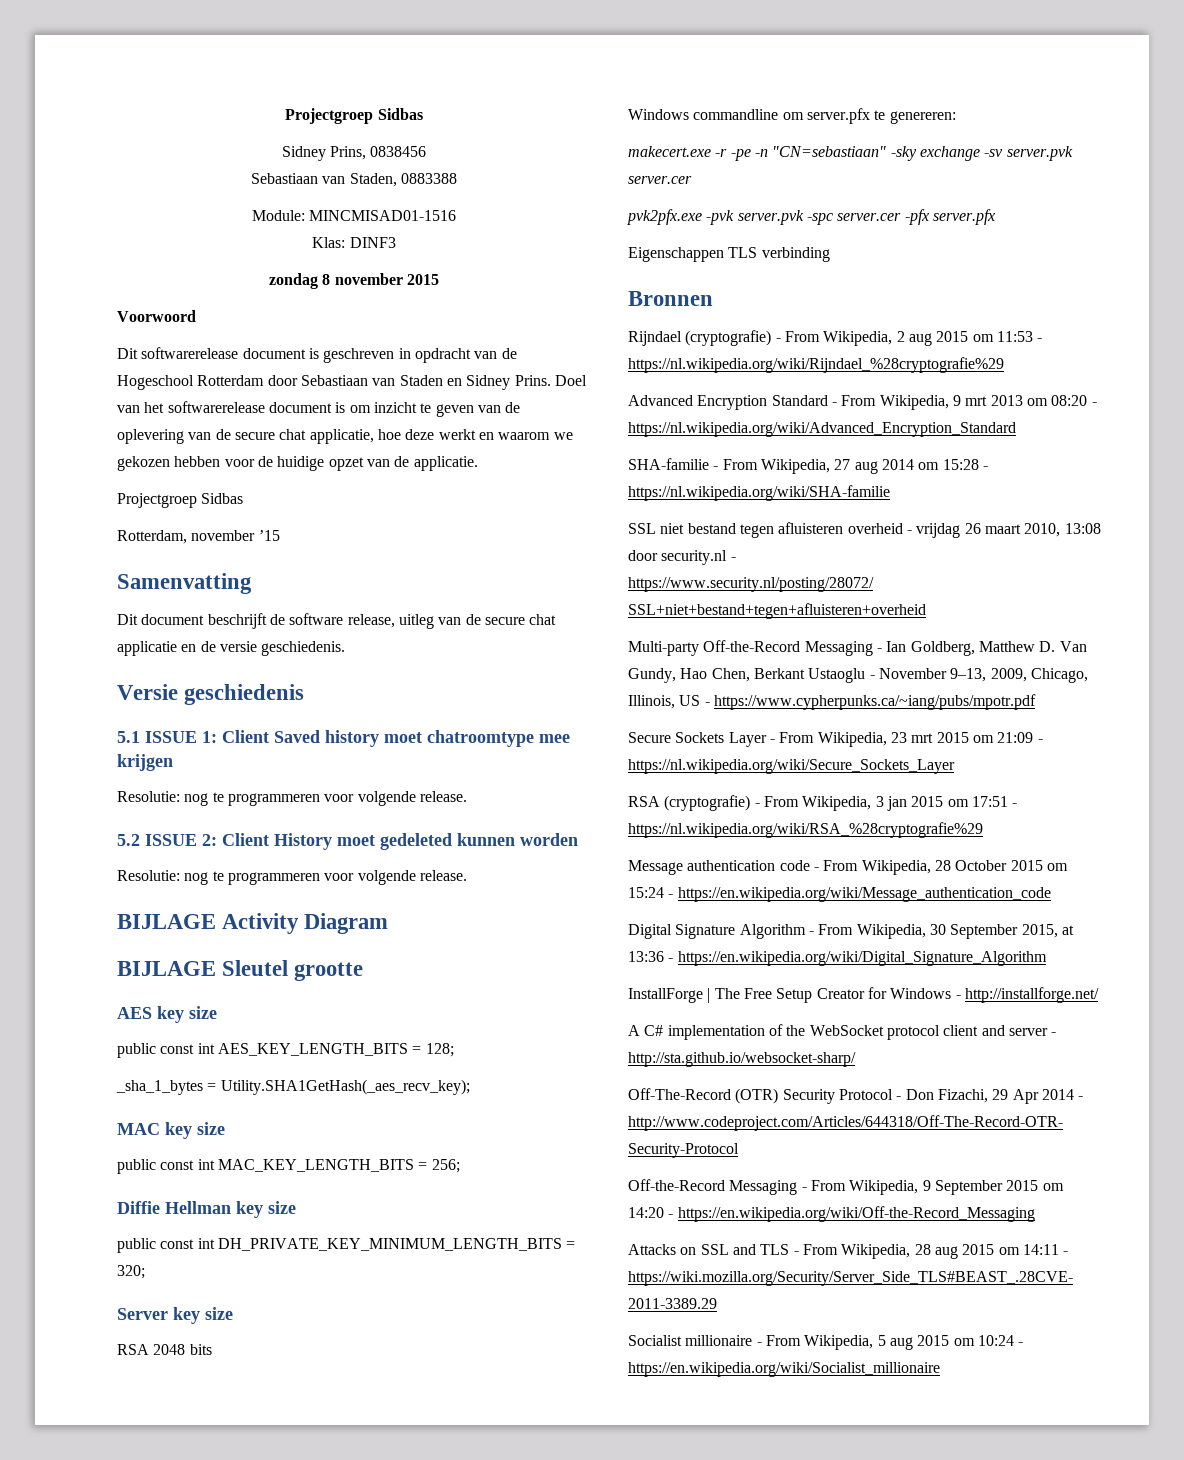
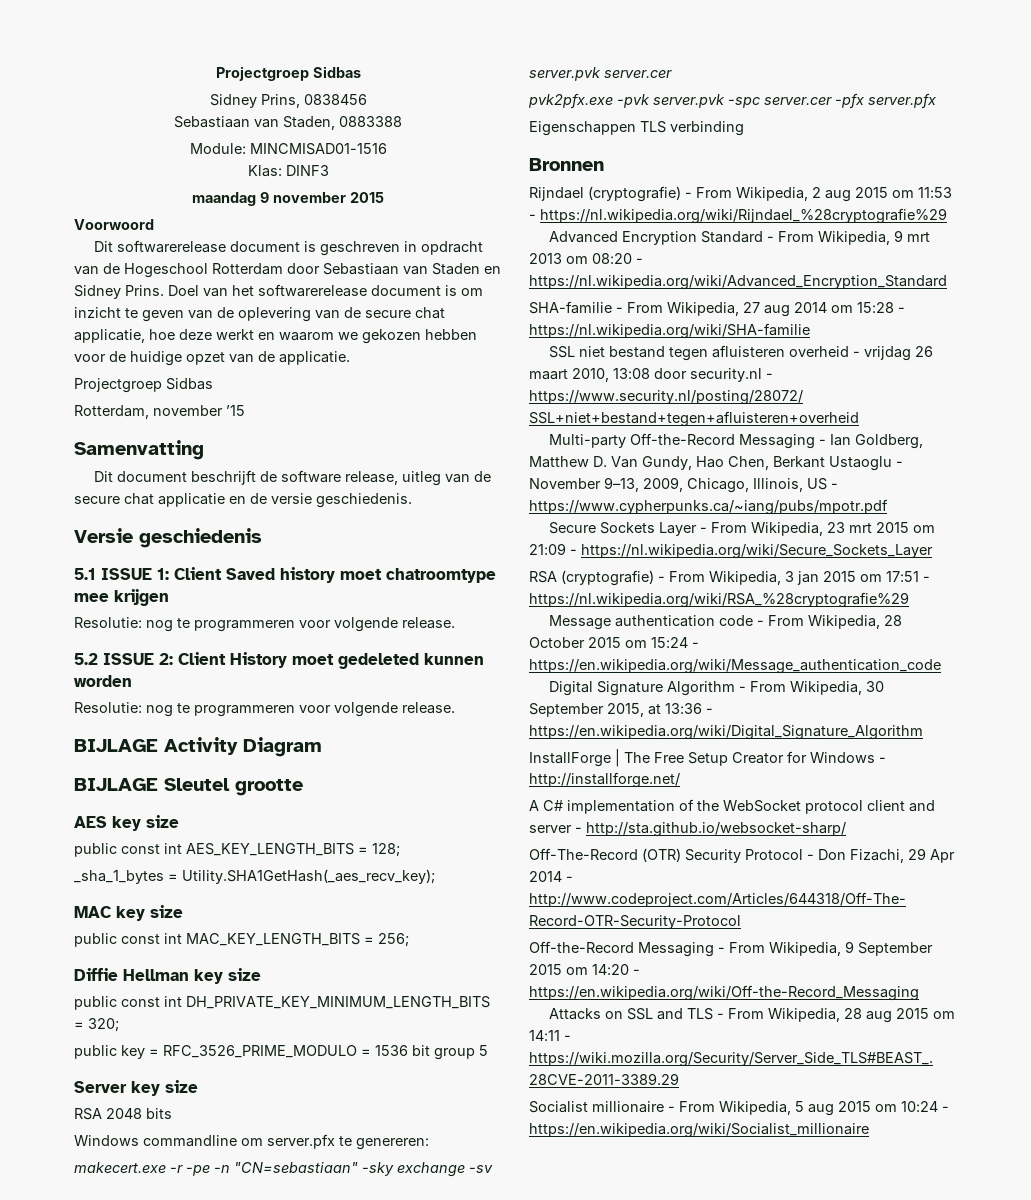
[269,273,331,289] zondag 8 -> [192,192,269,206] maandag 9
(145, 1272) none -> [74,1045,488,1060] // public key = RFC_3526_PRIME_MODULO = 1536 bit group 5

